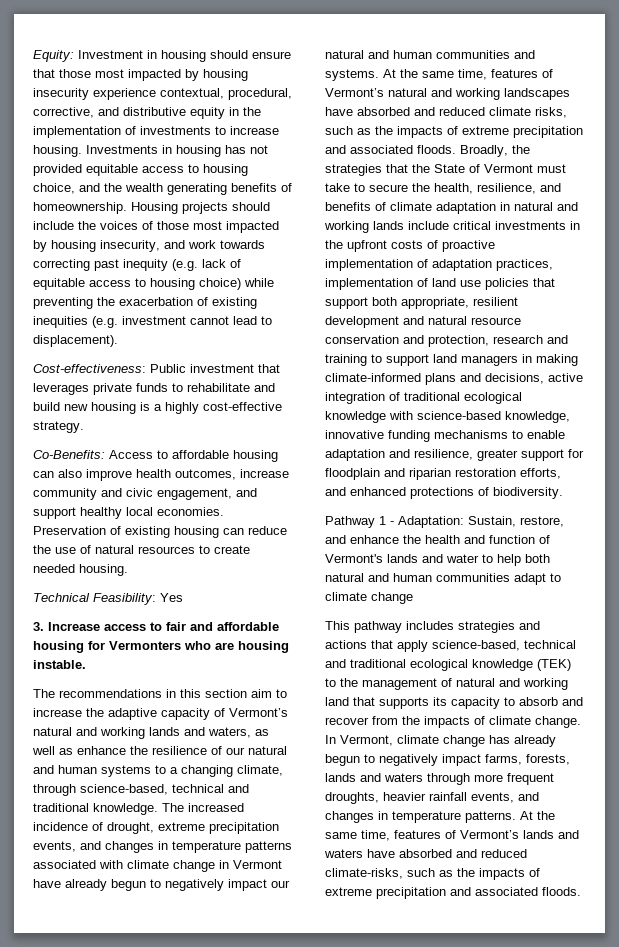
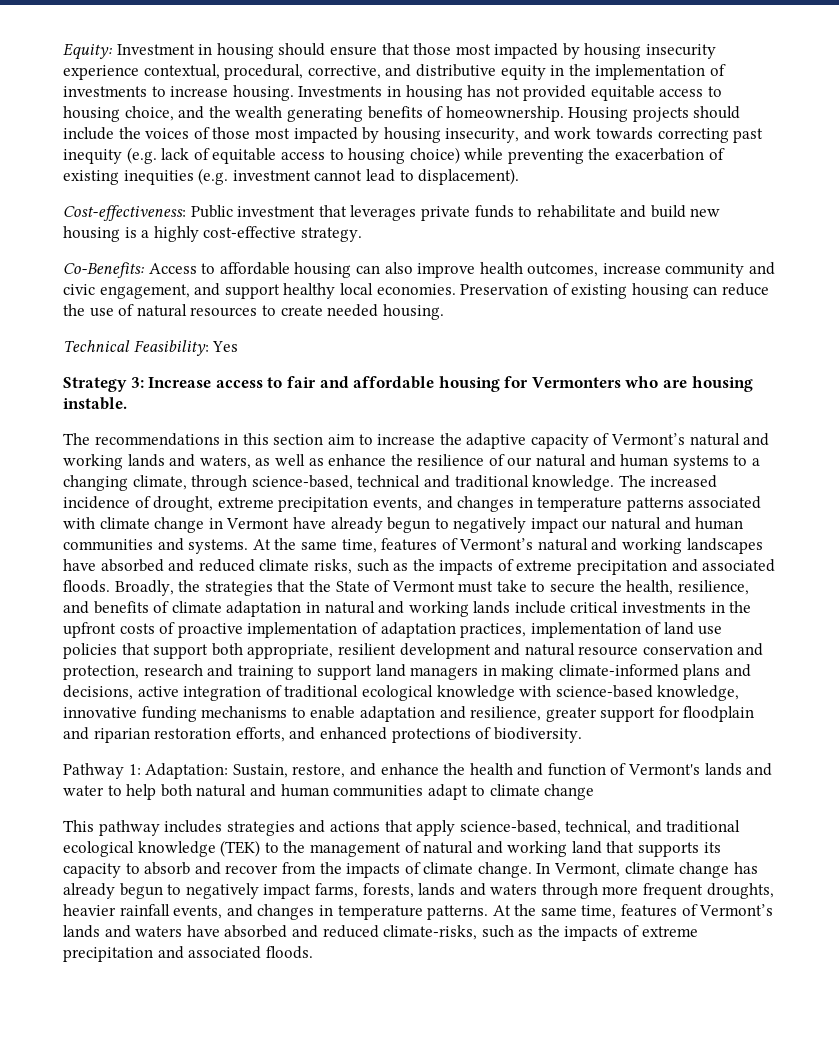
[33,622,44,631] 3. -> [63,377,144,392] Strategy 3:
[379,516,394,525] 1 - -> [128,764,141,775] 1:
[524,640,576,649] technical -> [565,820,632,835] technical,

